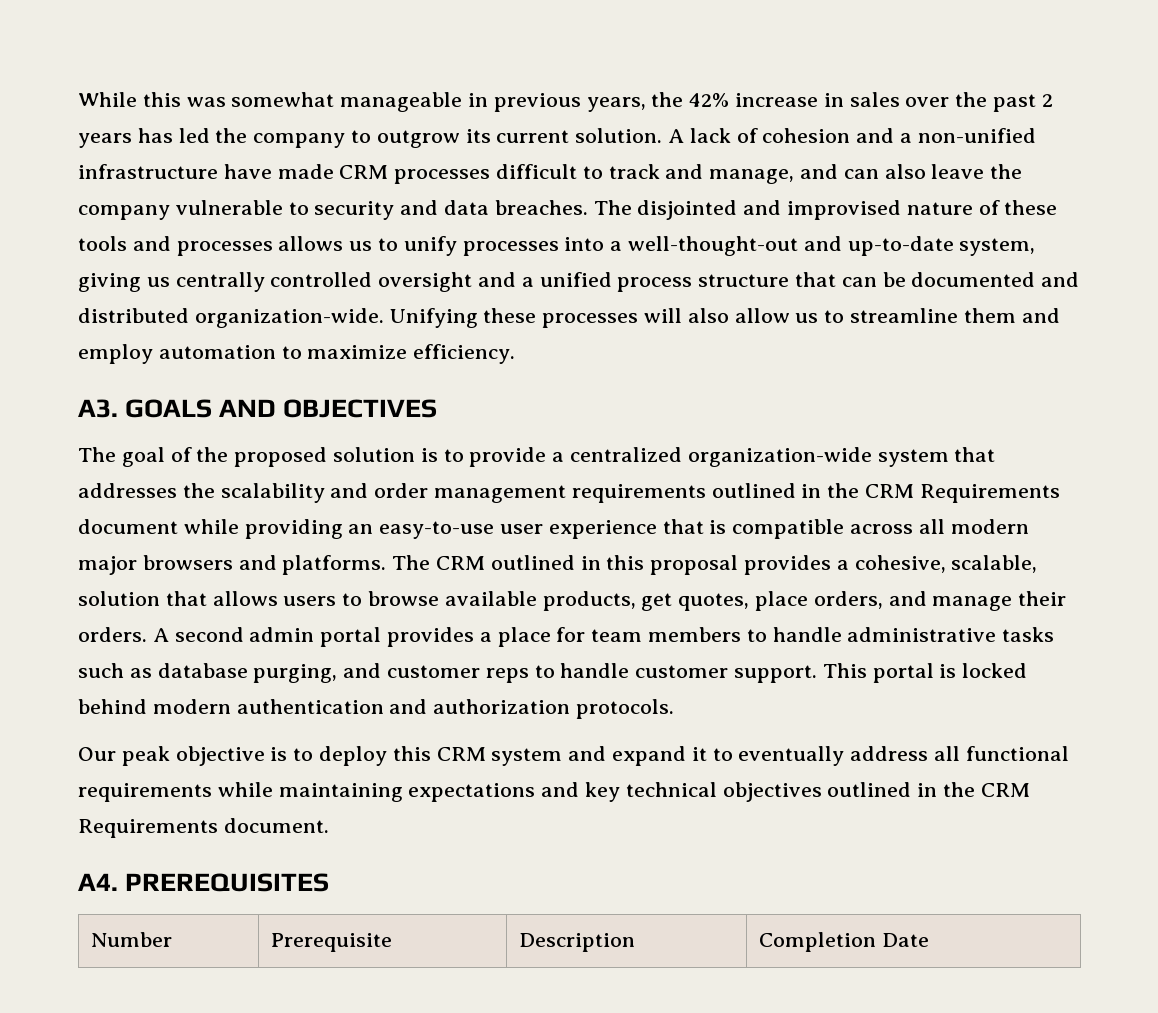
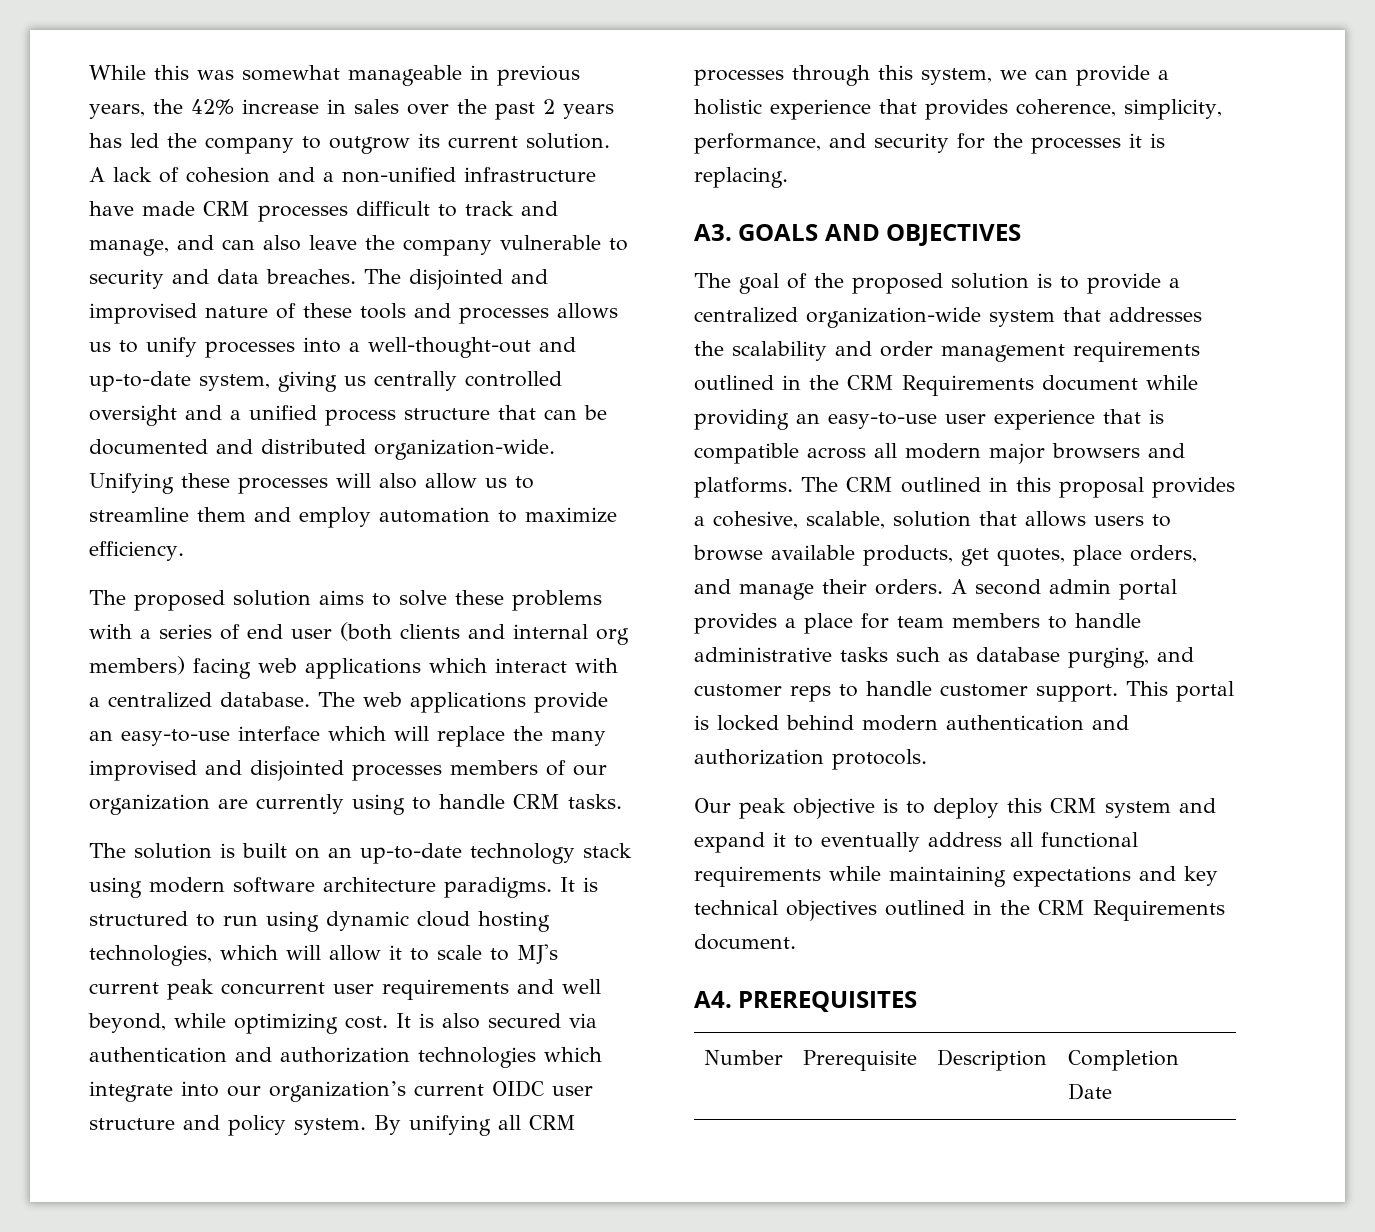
(516, 354) none -> [89,590,602,611] [89,622,629,645] [89,656,618,679] [89,692,608,713] [89,726,606,747] [89,760,607,781] [89,794,622,815] [89,843,632,864] [89,877,598,898] [89,911,550,932] [89,944,558,966] [89,979,601,1000] [88,1013,597,1034] [89,1047,602,1068] [89,1080,593,1102] [89,1115,576,1136] [694,65,1169,86] [694,99,1222,120] [694,133,1165,154] [694,167,788,188] // The proposed solution aims to solve these problems with a series of end user (both clients and internal org members) facing web applications which interact with a centralized database. The web applications provide an easy-to-use interface which will replace the many improvised and disjointed processes members of our organization are currently using to handle CRM tasks. // The solution is built on an up-to-date technology stack using modern software architecture paradigms. It is structured to run using dynamic cloud hosting technologies, which will allow it to scale to MJ's current peak concurrent user requirements and well beyond, while optimizing cost. It is also secured via authentication and authorization technologies which integrate into our organization’s current OIDC user structure and policy system. By unifying all CRM processes through this system, we can provide a holistic experience that provides coherence, simplicity, performance, and security for the processes it is replacing.

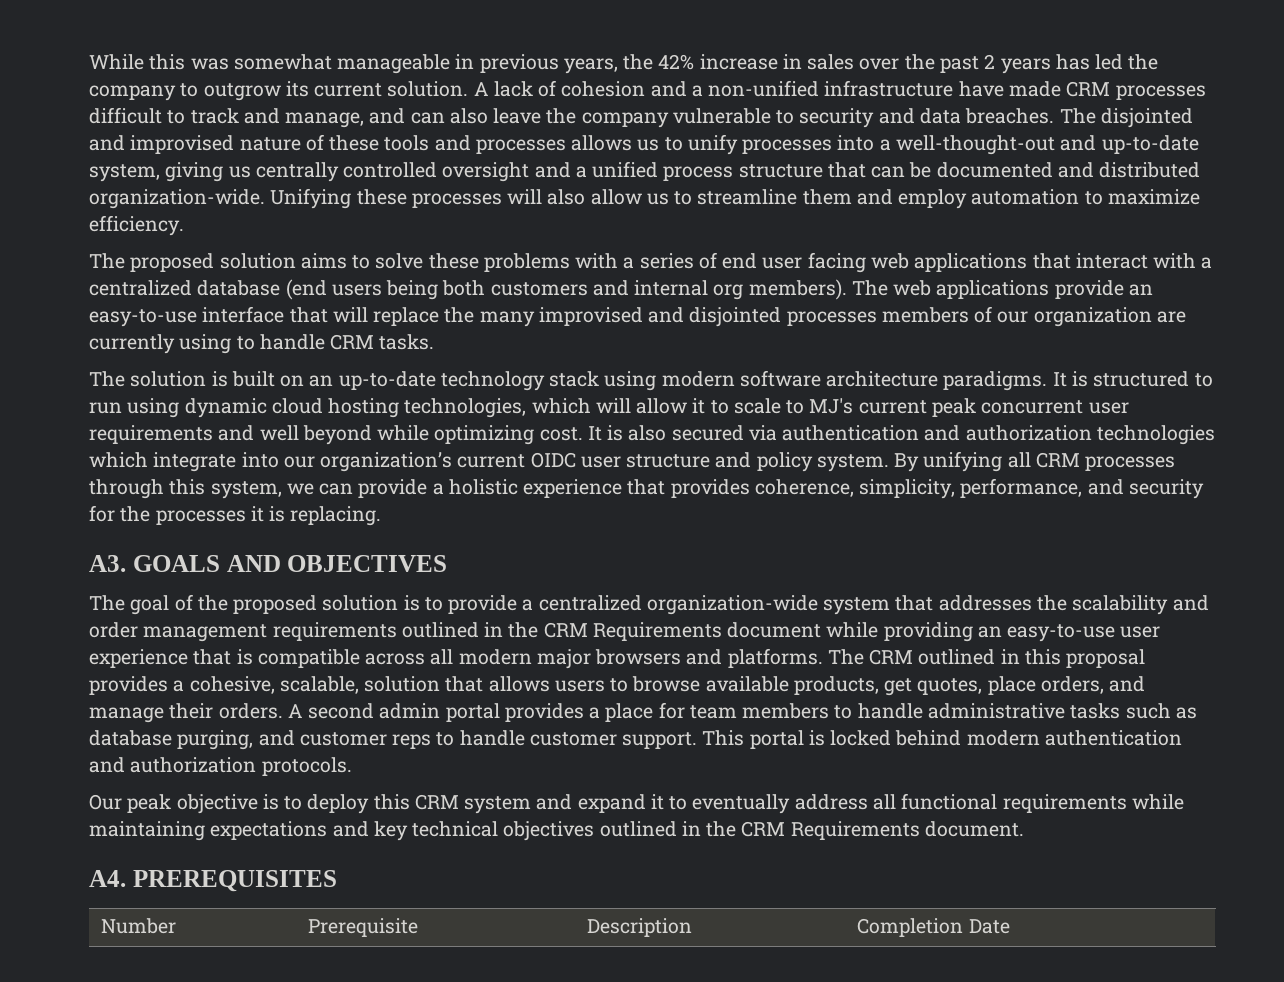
[340,622,629,645] [89,656,185,675] (both clients and internal org members) -> (803, 263) none
[429,658,487,673] which -> [1032,253,1071,269] that
[220,692,310,707] database. -> [197,279,847,300] database (end users being both customers and internal org members).
[328,726,386,741] which -> [289,307,328,323] that
[88,1013,166,1033] beyond, -> [302,425,372,445] beyond

